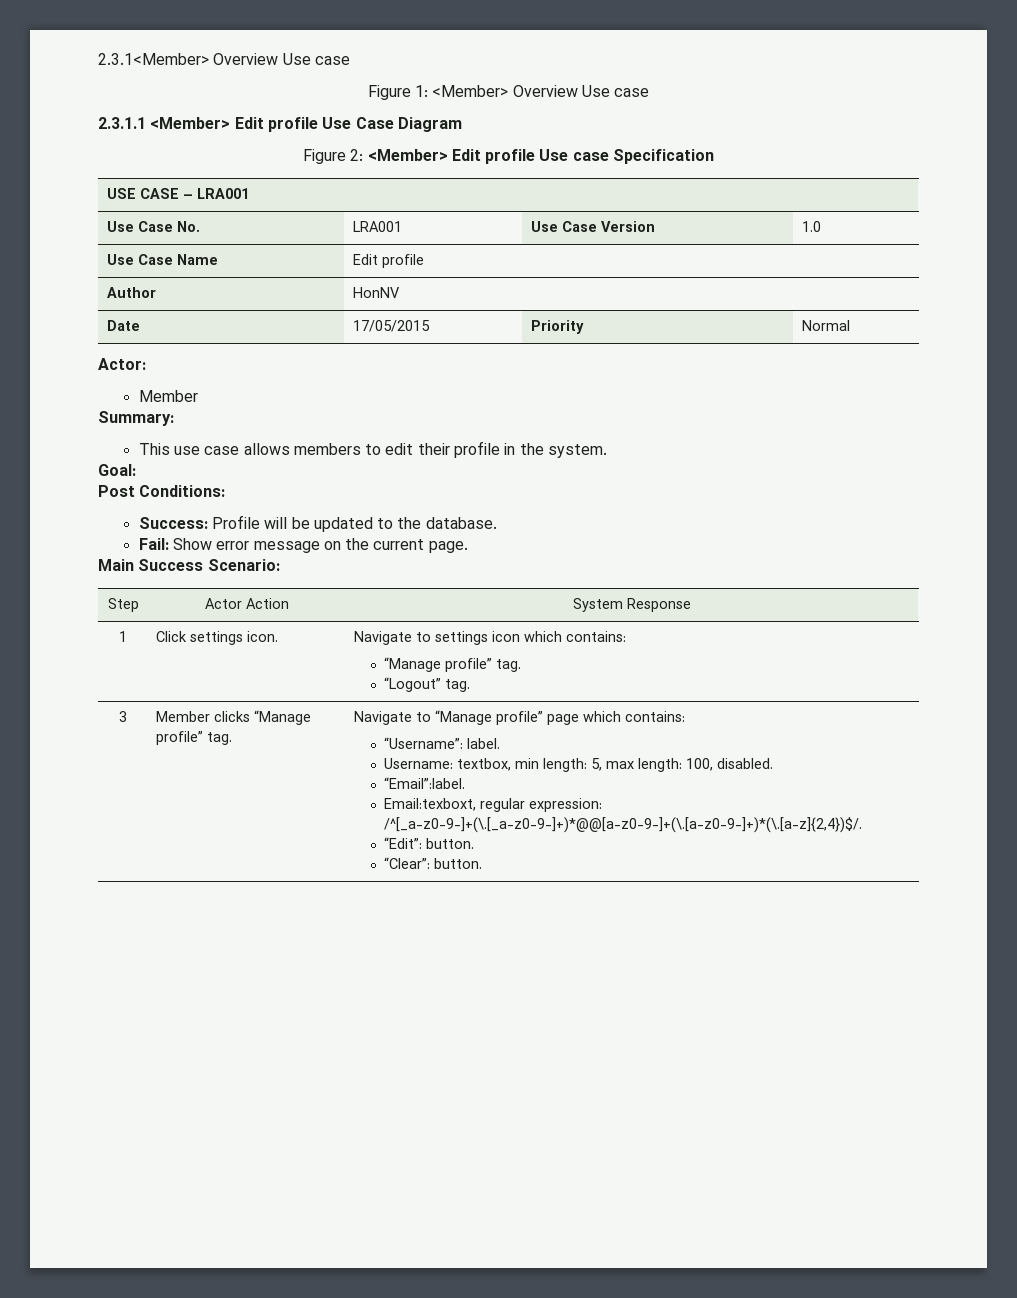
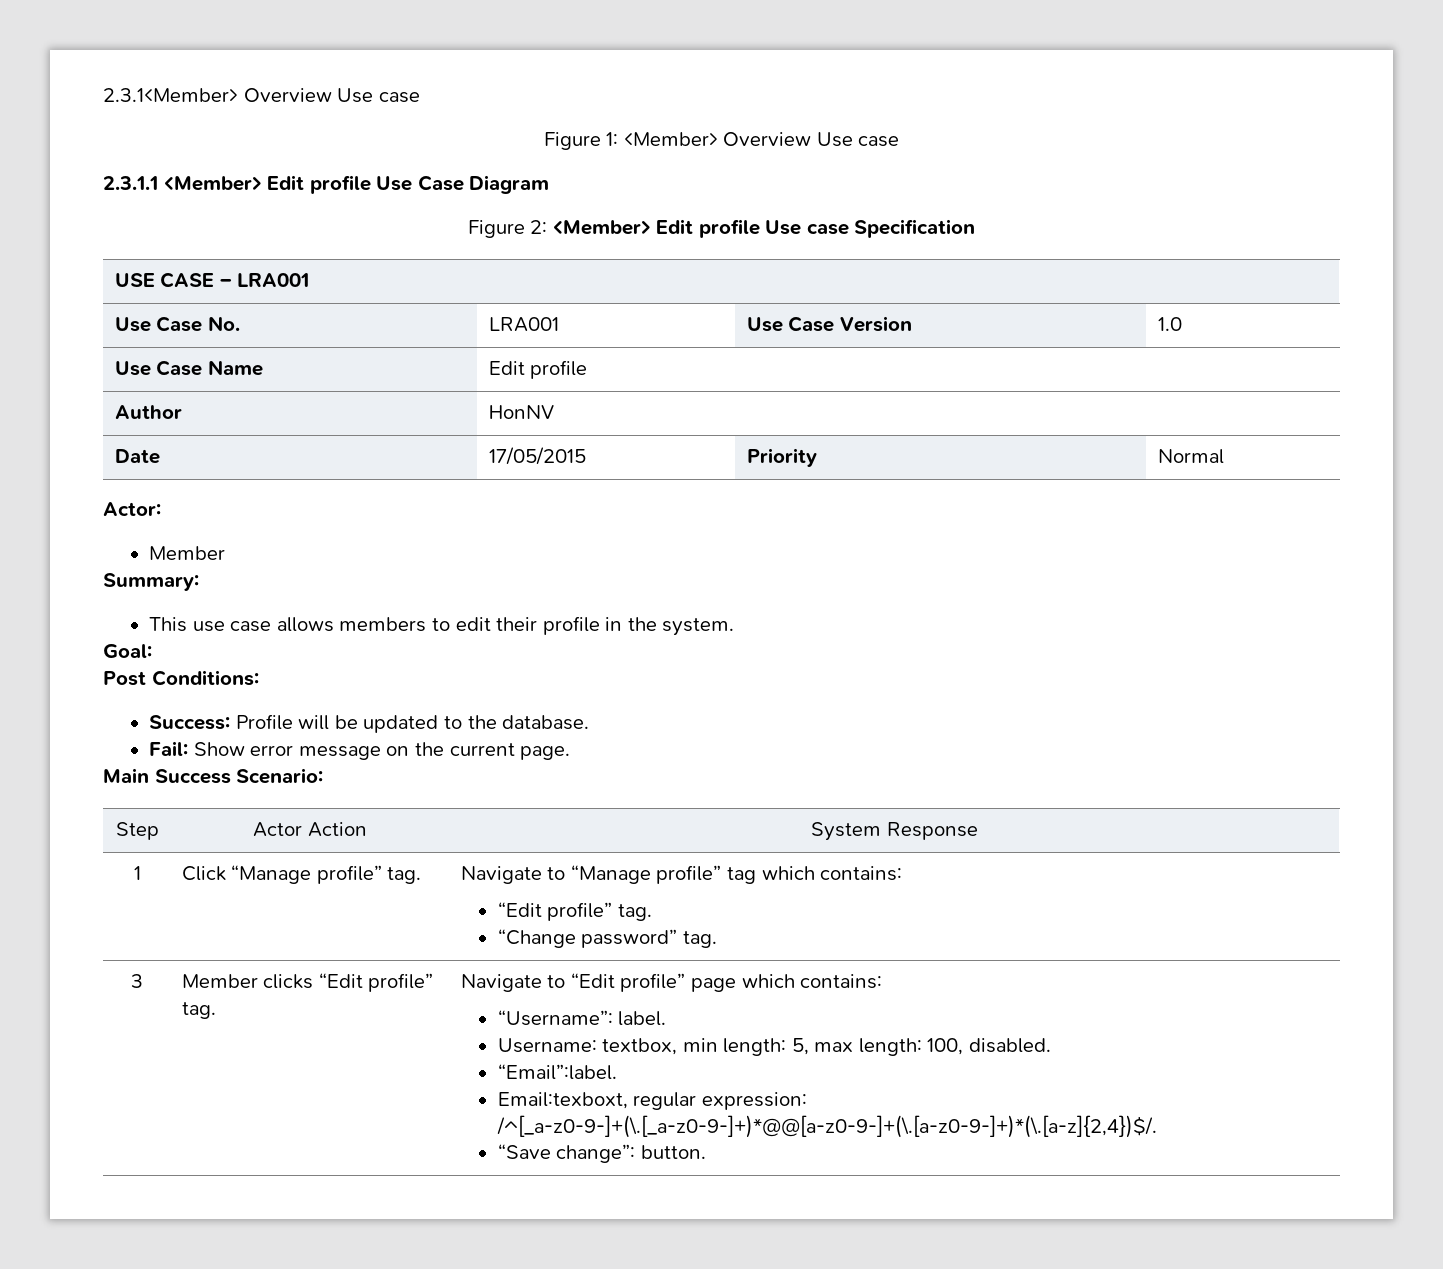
[189,631,278,645] [353,631,626,645] [383,657,521,672] [383,677,470,692] [119,711,127,722] [155,711,250,722] settings icon. | Navigate to settings icon which contains: // “Manage profile” tag. // “Logout” tag. // 3 | Member clicks -> (226, 873) none
(543, 718) none -> [726,866,903,884] [497,902,652,921] [497,929,717,948] [131,974,143,988] [181,973,434,992] [181,1002,216,1019] [460,973,686,992] tag which contains: // “Edit profile” tag. // “Change password” tag. // 3 | Member clicks “Edit profile” tag. | Navigate to “Edit profile”
[383,837,474,849] [383,857,482,869] “Edit”: button. // “Clear”: button. -> [497,1144,706,1163] “Save change”: button.

